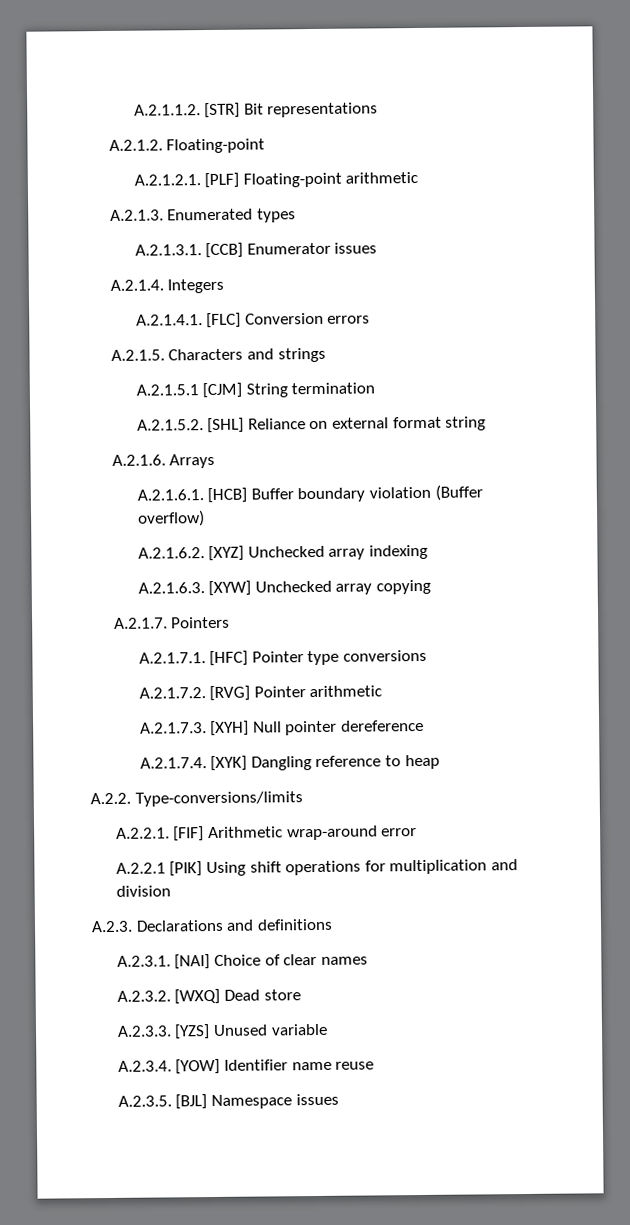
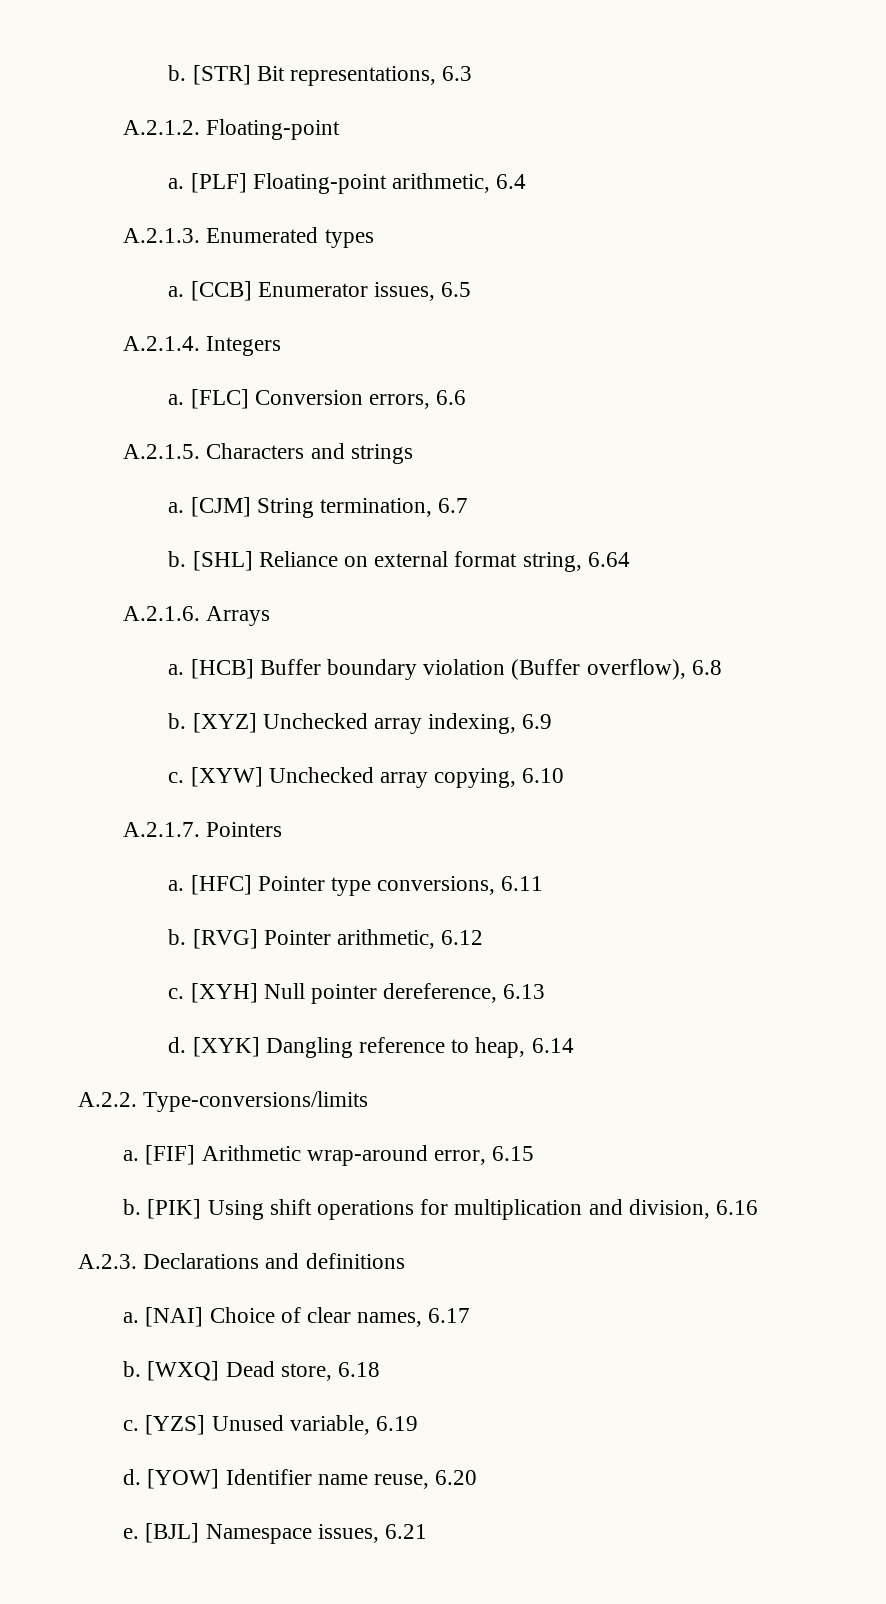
[133,104,201,116] A.2.1.1.2. -> [168,65,187,81] b.
[267,102,379,118] representations -> [290,66,473,86] representations, 6.3
[133,174,201,186] A.2.1.2.1. -> [168,178,185,189] a.
[345,171,419,184] arithmetic -> [392,173,527,193] arithmetic, 6.4
[134,244,202,256] A.2.1.3.1. -> [168,286,185,297] a.
[334,242,378,254] issues -> [374,282,472,301] issues, 6.5
[135,314,203,326] A.2.1.4.1. -> [168,394,185,405] a.
[327,315,371,324] errors -> [369,390,467,409] errors, 6.6
[135,384,199,396] A.2.1.5.1 -> [168,502,185,513] a.
[291,382,376,395] [136,419,204,431] termination // A.2.1.5.2. -> [320,498,469,517] [168,551,187,567] termination, 6.7 // b.
[445,416,487,431] string -> [522,552,630,572] string, 6.64
[136,489,204,501] A.2.1.6.1. -> [168,664,185,675] a.
[137,510,205,527] [137,544,429,562] [137,582,205,594] overflow) // A.2.1.6.2. [XYZ] Unchecked array indexing // A.2.1.6.3. -> [586,659,722,680] [168,713,553,734] [168,772,185,783] overflow), 6.8 // b. [XYZ] Unchecked array indexing, 6.9 // c.
[376,579,432,595] copying -> [434,768,565,788] copying, 6.10
[138,652,206,664] A.2.1.7.1. -> [168,880,185,891] a.
[343,649,428,662] [138,685,383,702] [139,719,425,737] [139,757,207,769] conversions // A.2.1.7.2. [RVG] Pointer arithmetic // A.2.1.7.3. [XYH] Null pointer dereference // A.2.1.7.4. -> [377,876,544,895] [168,929,484,949] [168,983,546,1004] [168,1037,187,1053] conversions, 6.11 // b. [RVG] Pointer arithmetic, 6.12 // c. [XYH] Null pointer dereference, 6.13 // d.
[404,754,440,770] heap -> [475,1037,574,1058] heap, 6.14
[115,827,170,839] A.2.2.1. -> [123,1150,140,1161] a.
[381,828,418,837] [115,862,166,874] error // A.2.2.1 -> [434,1146,535,1165] [123,1199,142,1215] error, 6.15 // b.
[115,885,171,897] division -> [628,1199,759,1219] division, 6.16
[116,955,171,967] A.2.3.1. -> [123,1312,140,1323] a.
[320,956,368,965] [116,988,301,1005] [116,1023,328,1040] [117,1058,375,1075] [117,1093,339,1110] names // A.2.3.2. [WXQ] Dead store // A.2.3.3. [YZS] Unused variable // A.2.3.4. [YOW] Identifier name reuse // A.2.3.5. [BJL] Namespace issues -> [357,1308,471,1327] [123,1361,381,1381] [123,1415,419,1435] [123,1469,478,1489] [123,1523,428,1544] names, 6.17 // b. [WXQ] Dead store, 6.18 // c. [YZS] Unused variable, 6.19 // d. [YOW] Identifier name reuse, 6.20 // e. [BJL] Namespace issues, 6.21

